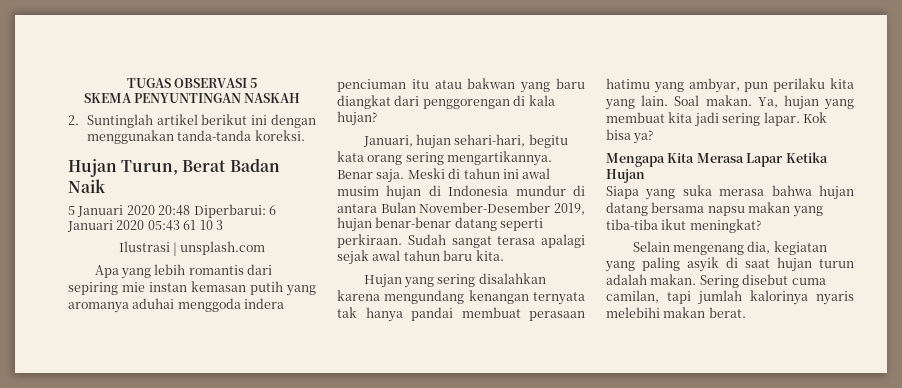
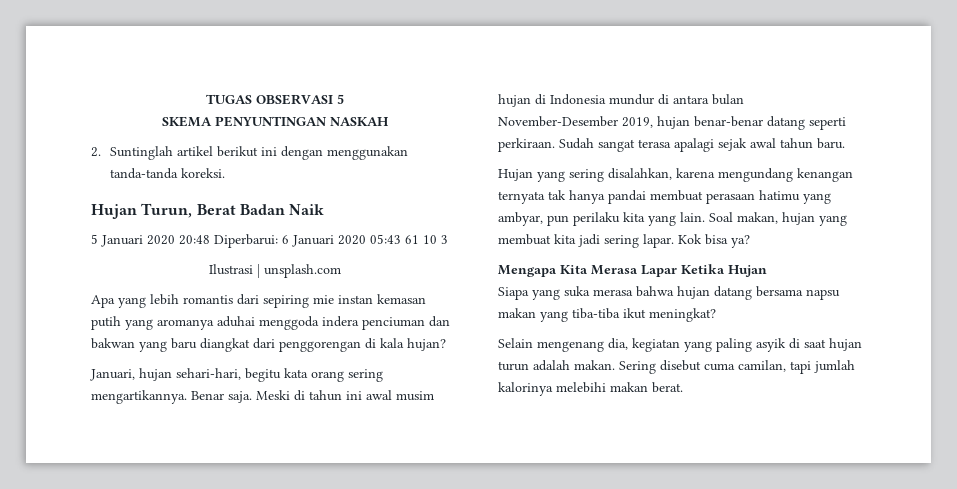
[411,79,462,89] itu atau -> [429,316,450,327] dan
[380,202,416,213] Bulan -> [712,94,744,105] bulan
[443,250,504,261] baru kita. -> [817,138,845,149] baru.
[478,273,546,284] disalahkan -> [608,168,672,180] disalahkan,
[705,95,778,108] makan. Ya, -> [737,212,778,224] makan,
[816,291,854,305] nyaris -> (553, 389) none

